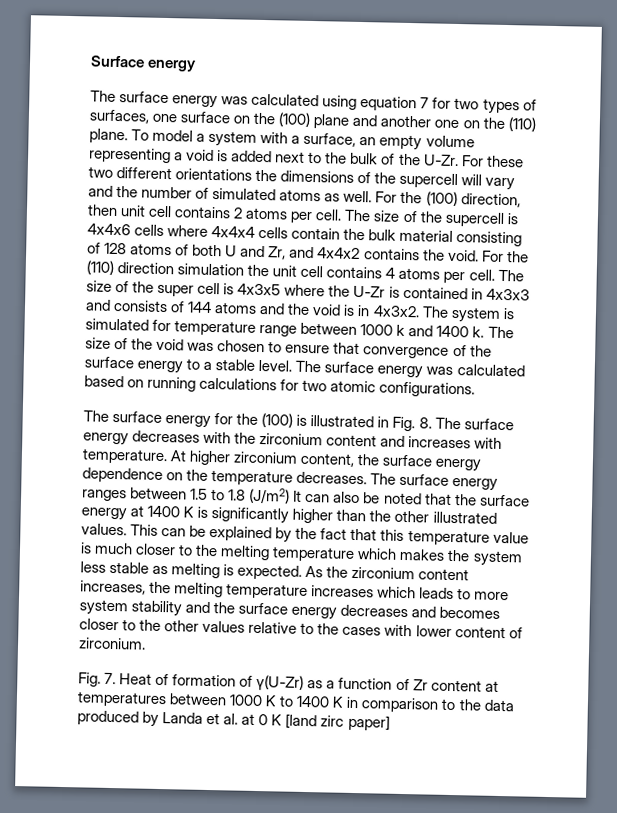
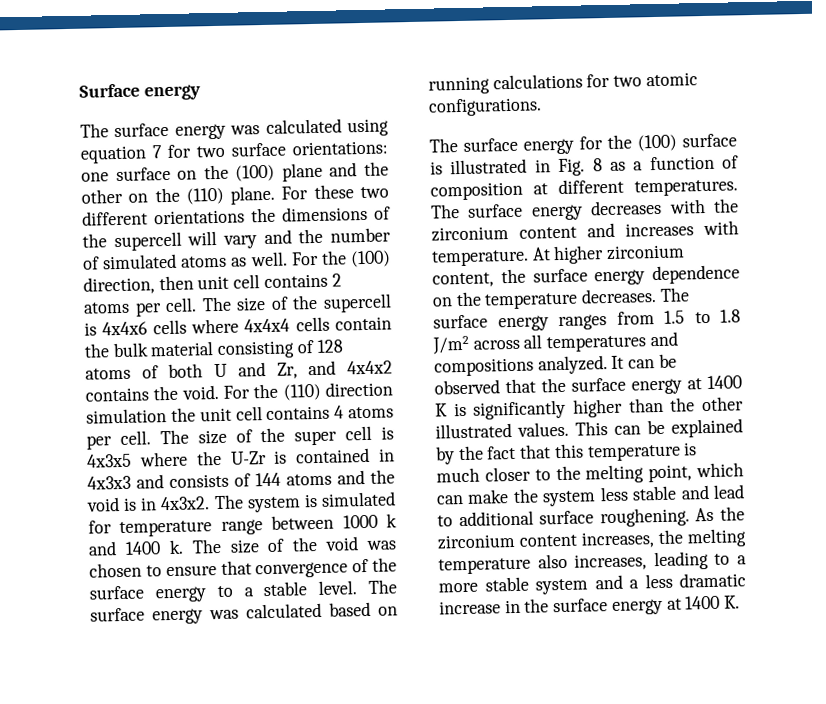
[482,98,537,115] [89,109,150,124] types of surfaces, -> [231,140,388,157] surface orientations:
[380,115,460,129] another one -> [364,161,389,176] [81,188,123,204] the other
[131,129,475,151] [89,147,459,167] To model a system with a surface, an empty volume representing a void is added next to the bulk of the U-Zr. -> (276, 195) none
(294, 420) none -> [682,133,737,148] surface
[418,417,432,429] 8. -> [592,155,739,172] [430,178,738,201] 8 as a function of composition at different temperatures.
[130,487,188,500] between -> [616,311,655,325] from
[249,487,422,505] (J/m2) It can also be noted -> [432,331,678,355] [434,353,677,377] [434,379,500,395] J/m2 across all temperatures and compositions analyzed. It can be observed
[492,531,529,544] value -> (681, 453) none
[272,546,523,567] [80,561,303,580] temperature which makes the system less stable as melting is expected. -> [648,462,744,483] [436,484,745,507] [437,507,690,528] point, which can make the system less stable and lead to additional surface roughening.
[311,585,510,601] [79,599,501,620] [79,618,523,639] [78,637,146,650] [78,672,499,692] [77,691,514,713] [77,710,390,731] increases which leads to more system stability and the surface energy decreases and becomes closer to the other values relative to the cases with lower content of zirconium. // Fig. 7. Heat of formation of γ(U-Zr) as a function of Zr content at temperatures between 1000 K to 1400 K in comparison to the data produced by Landa et al. at 0 K [land zirc paper] -> [537,551,747,571] [438,572,746,595] [439,595,741,616] also increases, leading to a more stable system and a less dramatic increase in the surface energy at 1400 K.

